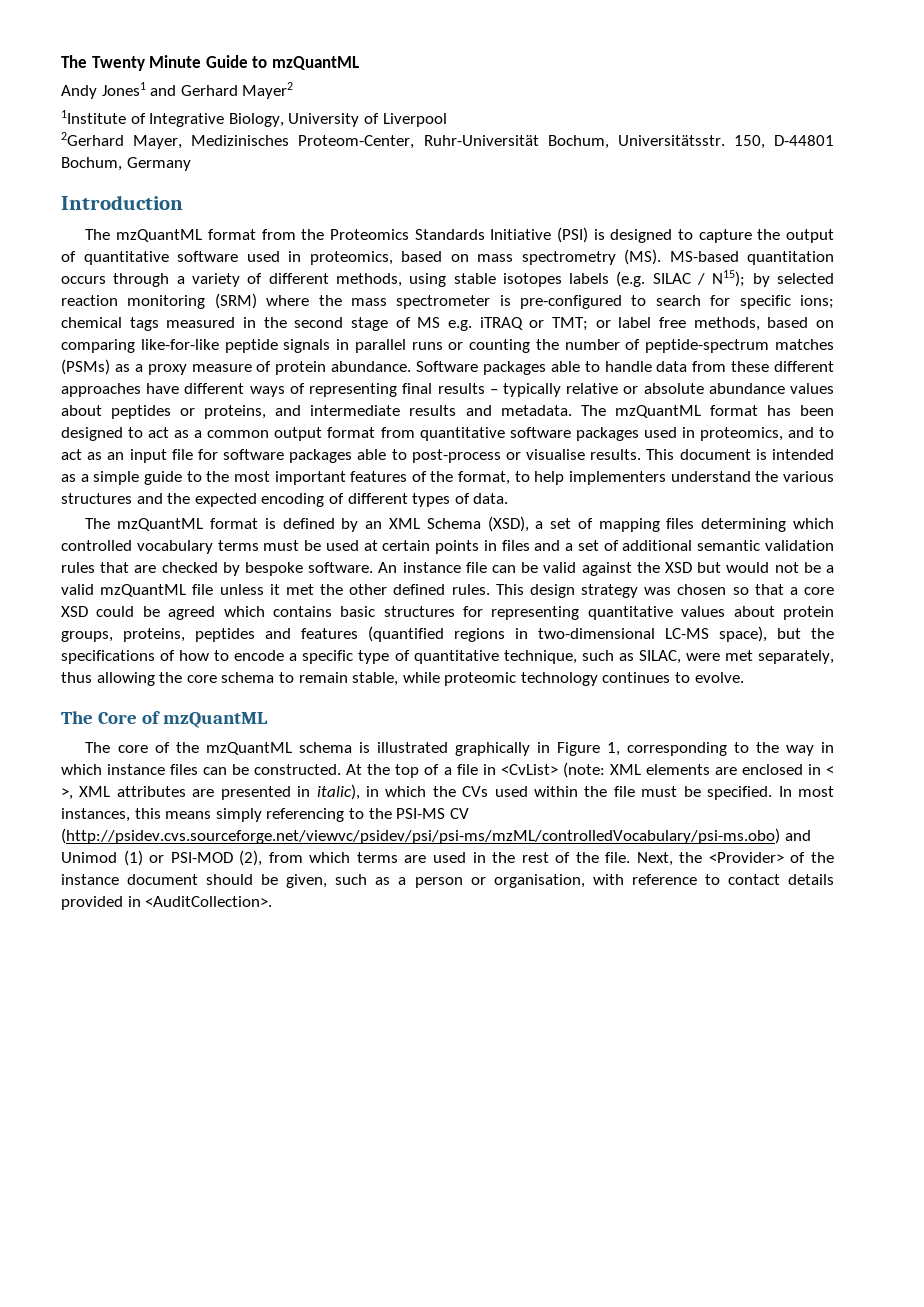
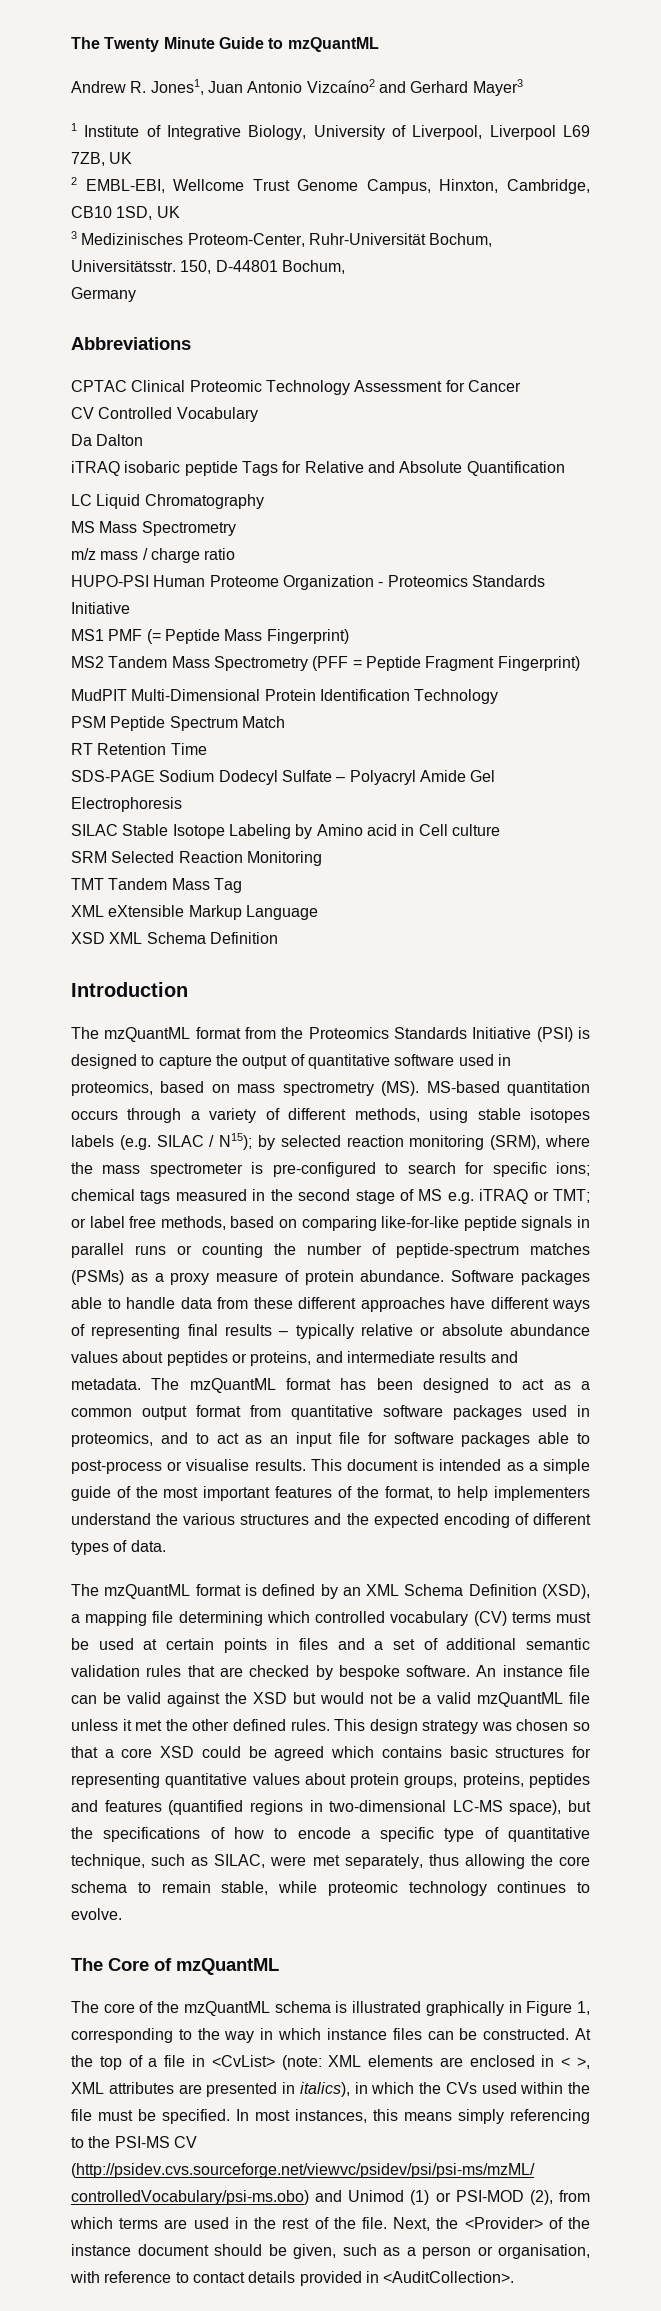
[61,82,294,99] [61,110,126,124] Andy Jones1 and Gerhard Mayer2 // 1Institute -> [71,79,523,96] [71,123,140,137] Andrew R. Jones1, Juan Antonio Vizcaíno2 and Gerhard Mayer3 // 1 Institute
(379, 118) none -> [412,125,483,140] Liverpool,
[61,132,183,149] // 2Gerhard Mayer, -> [563,125,590,137] [71,152,133,166] [71,177,590,194] [71,206,180,220] [71,231,77,239] L69 7ZB, UK // 2 EMBL-EBI, Wellcome Trust Genome Campus, Hinxton, Cambridge, CB10 1SD, UK // 3
(122, 164) none -> (345, 267) //
(191, 164) none -> [71,337,191,350] [71,380,521,395] [71,407,258,422] [71,434,144,446] [71,461,565,476] [71,494,264,509] [71,521,236,536] [71,548,236,563] [71,575,545,590] [71,602,130,614] [71,629,349,644] [71,656,580,671] [71,689,499,704] [71,716,285,731] [71,743,207,755] [71,770,496,785] [71,797,182,812] [71,824,500,839] [71,851,322,866] [71,878,242,893] [71,905,318,920] [71,932,278,944] // Abbreviations // CPTAC Clinical Proteomic Technology Assessment for Cancer // CV Controlled Vocabulary // Da Dalton // iTRAQ isobaric peptide Tags for Relative and Absolute Quantification // LC Liquid Chromatography // MS Mass Spectrometry // m/z mass / charge ratio // HUPO-PSI Human Proteome Organization - Proteomics Standards Initiative // MS1 PMF (= Peptide Mass Fingerprint) // MS2 Tandem Mass Spectrometry (PFF = Peptide Fragment Fingerprint) // MudPIT Multi-Dimensional Protein Identification Technology // PSM Peptide Spectrum Match // RT Retention Time // SDS-PAGE Sodium Dodecyl Sulfate – Polyacryl Amide Gel Electrophoresis // SILAC Stable Isotope Labeling by Amino acid in Cell culture // SRM Selected Reaction Monitoring // TMT Tandem Mass Tag // XML eXtensible Markup Language // XSD XML Schema Definition
[214,293,257,309] (SRM) -> [490,1135,541,1150] (SRM),
[186,471,202,482] to -> [116,1486,131,1498] of
(481, 523) none -> [468,1584,537,1596] Definition
[550,518,695,532] set of mapping files -> [85,1611,174,1626] mapping file
(213, 547) none -> [473,1611,507,1626] (CV)
[316,784,360,800] italic), -> [299,2082,350,2097] italics),

